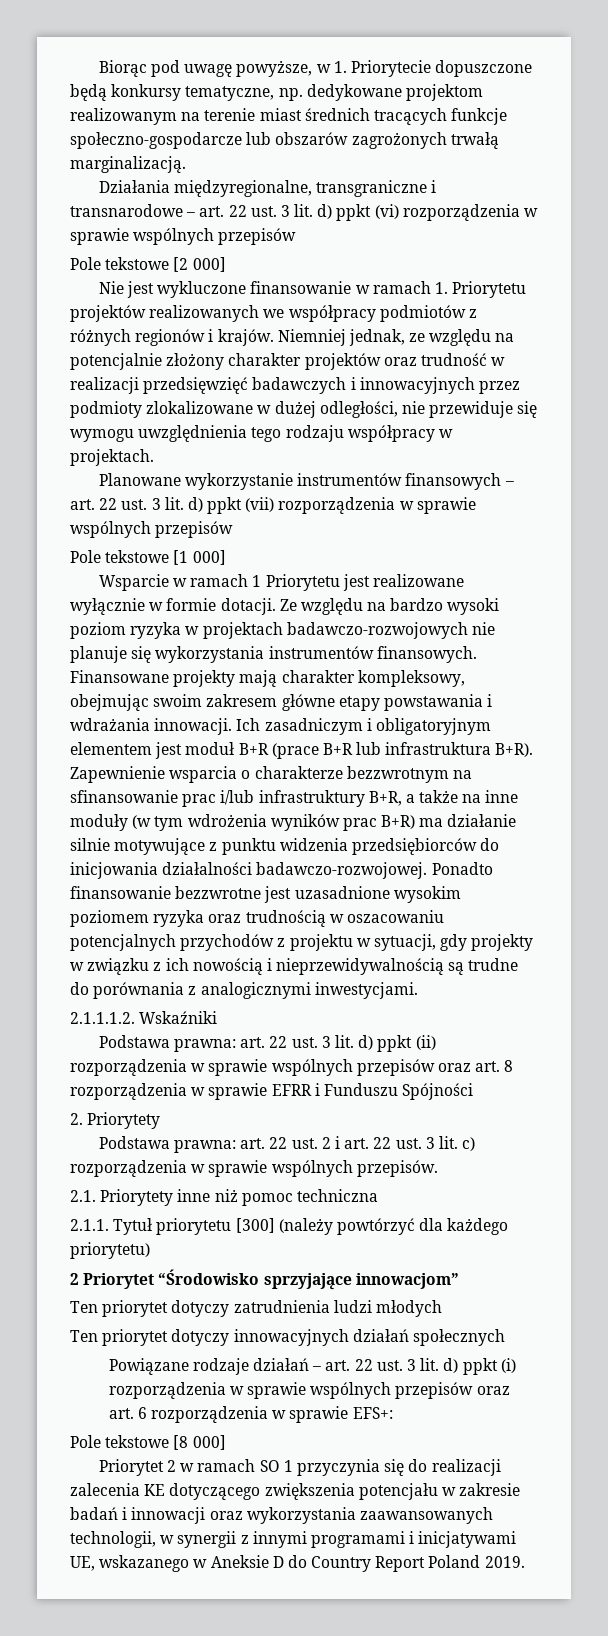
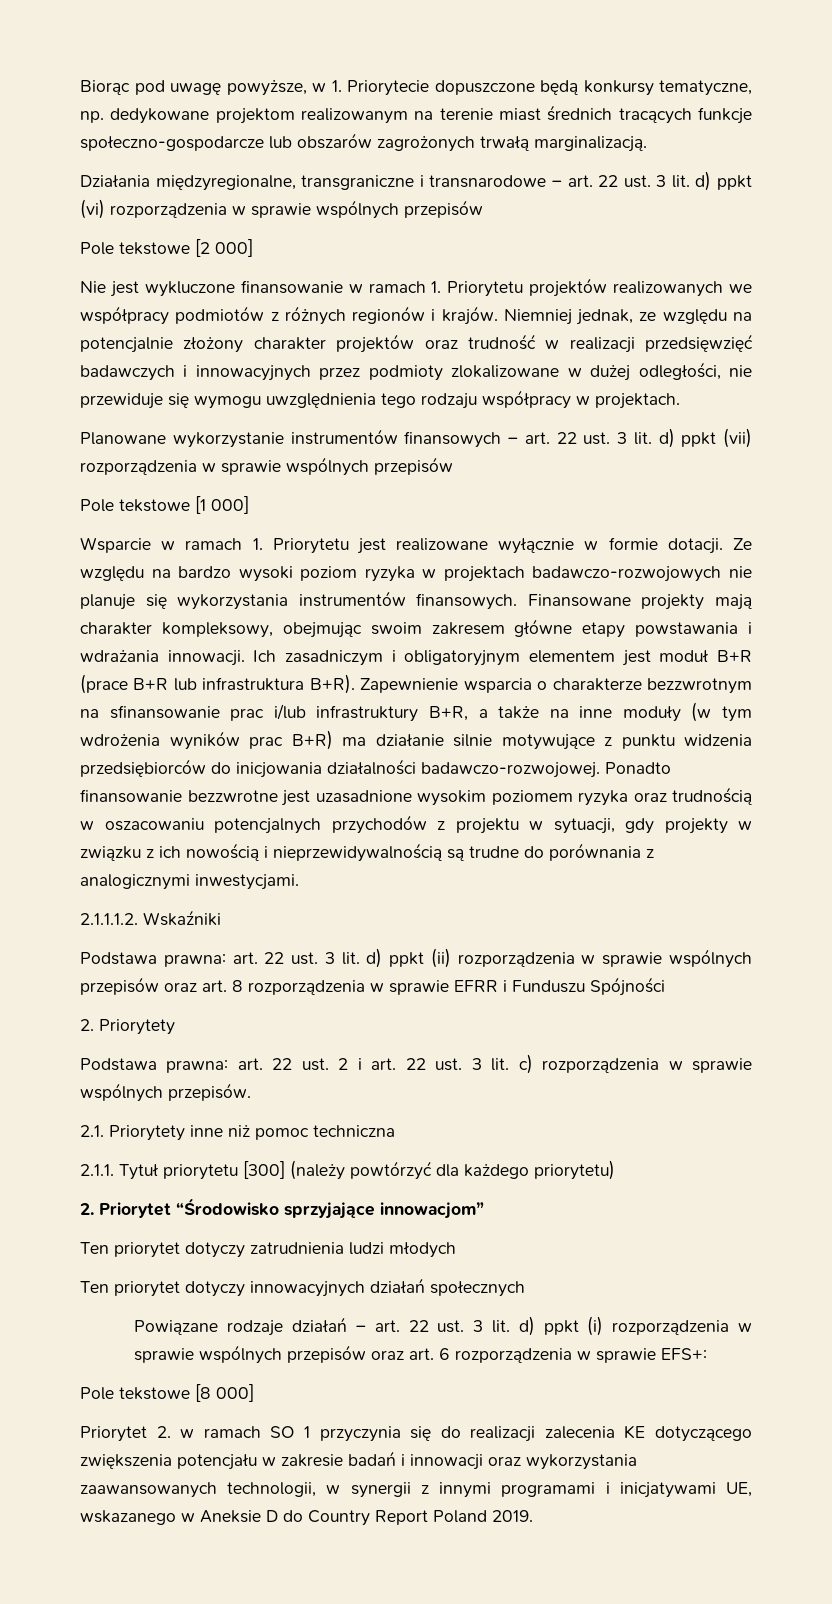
[252,575,262,587] 1 -> [252,538,263,550] 1.
[70,1273,79,1285] 2 -> [80,1203,94,1215] 2.
[167,1460,177,1472] 2 -> [156,1426,171,1438] 2.

